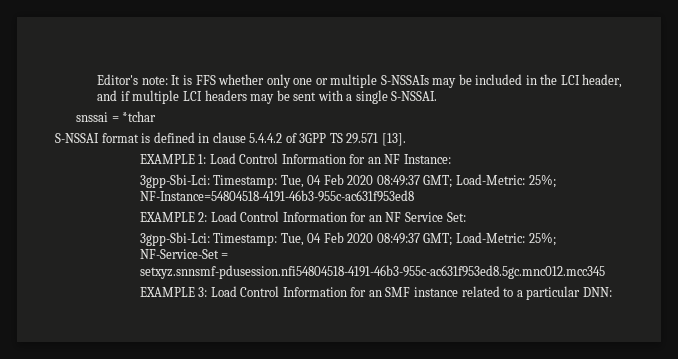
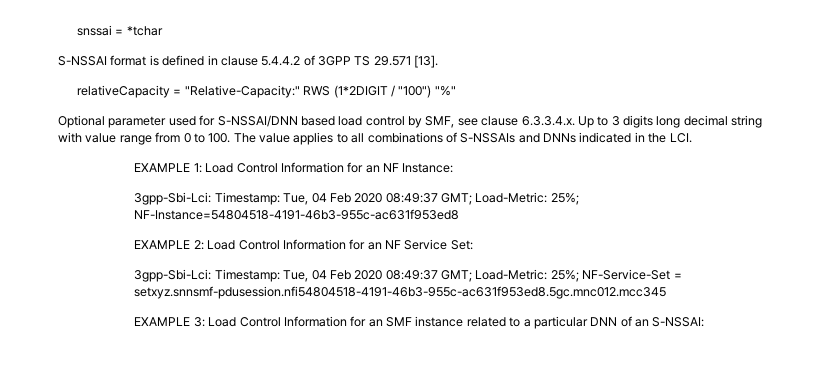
[97,74,623,88] [97,90,438,104] Editor's note: It is FFS whether only one or multiple S-NSSAIs may be included in the LCI header, and if multiple LCI headers may be sent with a single S-NSSAI. // -> (77, 30) none
(406, 139) none -> [77,85,456,98] [58,115,763,128] [58,132,692,145] // relativeCapacity = "Relative-Capacity:" RWS (1*2DIGIT / "100") "%" // Optional parameter used for S-NSSAI/DNN based load control by SMF, see clause 6.3.3.4.x. Up to 3 digits long decimal string with value range from 0 to 100. The value applies to all combinations of S-NSSAIs and DNNs indicated in the LCI.
[582,287,612,297] DNN: -> [590,316,705,327] DNN of an S-NSSAI:

